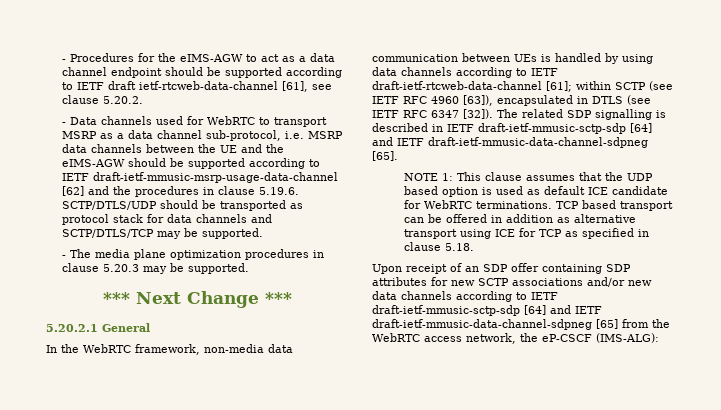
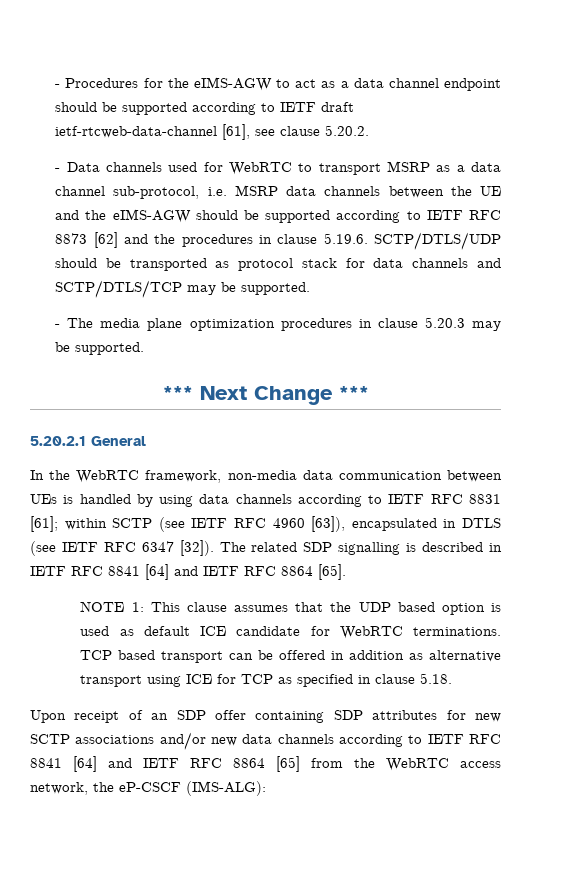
[92,172,338,183] draft-ietf-mmusic-msrp-usage-data-channel -> [469,210,502,220] [55,233,88,244] RFC 8873
[372,81,542,90] draft-ietf-rtcweb-data-channel -> [430,494,501,504] RFC 8831
[478,123,652,134] [372,137,648,148] draft-ietf-mmusic-sctp-sdp [64] and IETF draft-ietf-mmusic-data-channel-sdpneg -> [71,564,313,580] RFC 8841 [64] and IETF RFC 8864
[372,305,602,316] [372,319,592,330] draft-ietf-mmusic-sctp-sdp [64] and IETF draft-ietf-mmusic-data-channel-sdpneg -> [469,734,501,744] [30,756,265,772] RFC 8841 [64] and IETF RFC 8864

